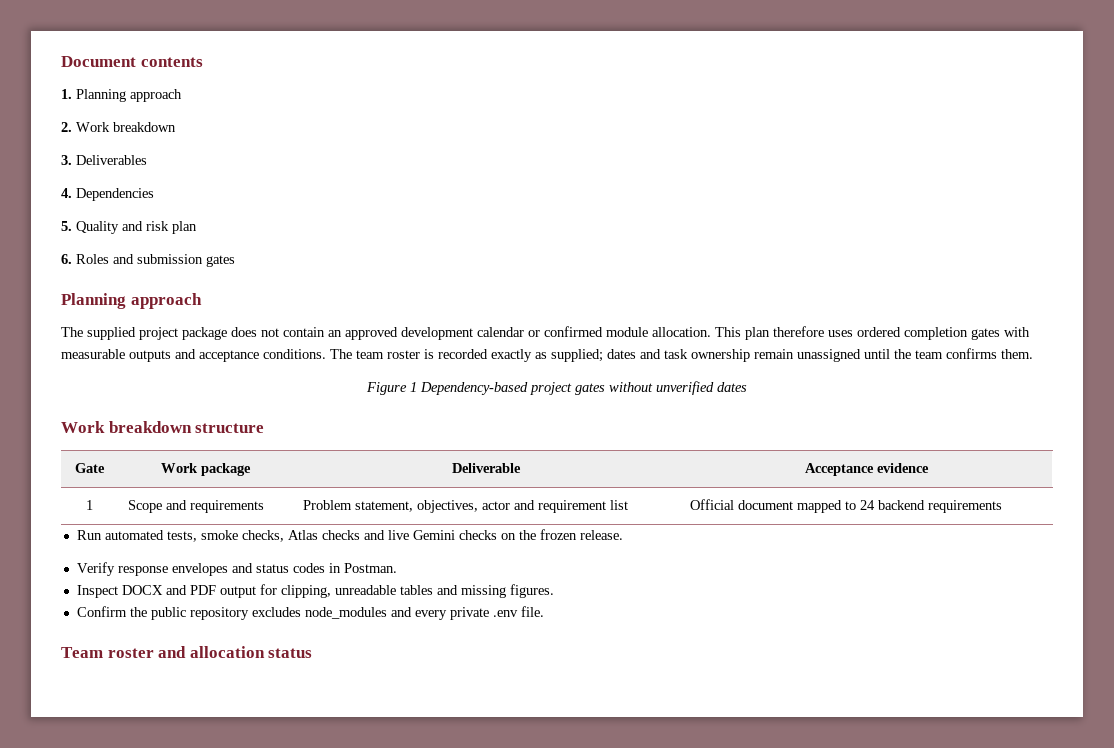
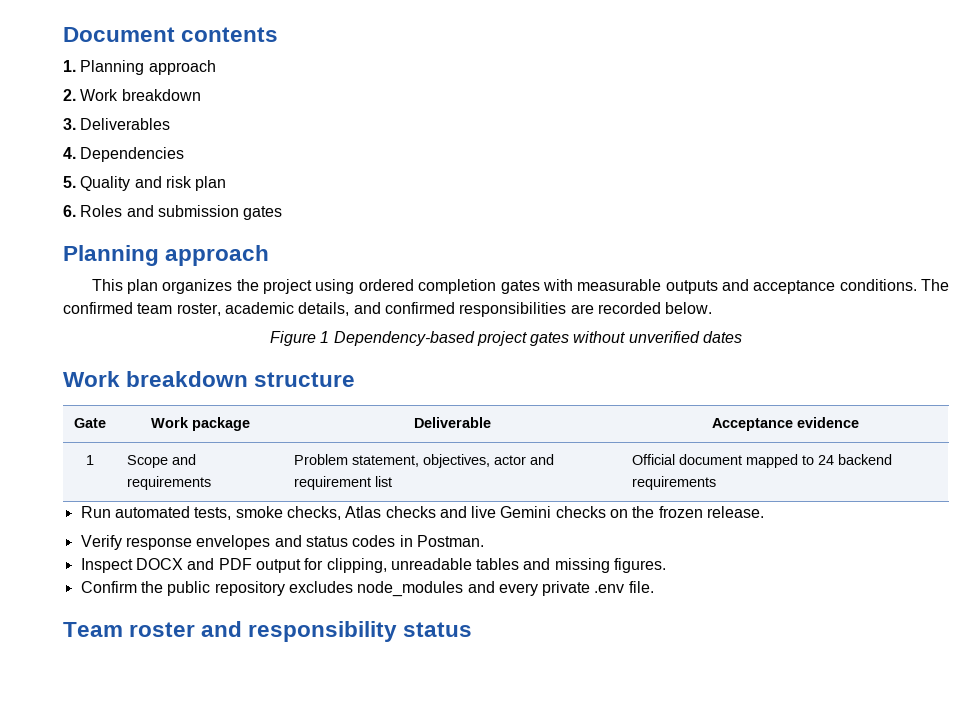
[61,326,853,340] The supplied project package does not contain an approved development calendar or confirmed module allocation. This plan therefore uses -> [91,279,355,294] This plan organizes the project using
[356,348,1033,362] team roster is recorded exactly as supplied; dates and task ownership remain unassigned until the team confirms them. -> [63,302,713,317] confirmed team roster, academic details, and confirmed responsibilities are recorded below.
[189,646,265,658] allocation -> [248,621,398,642] responsibility

